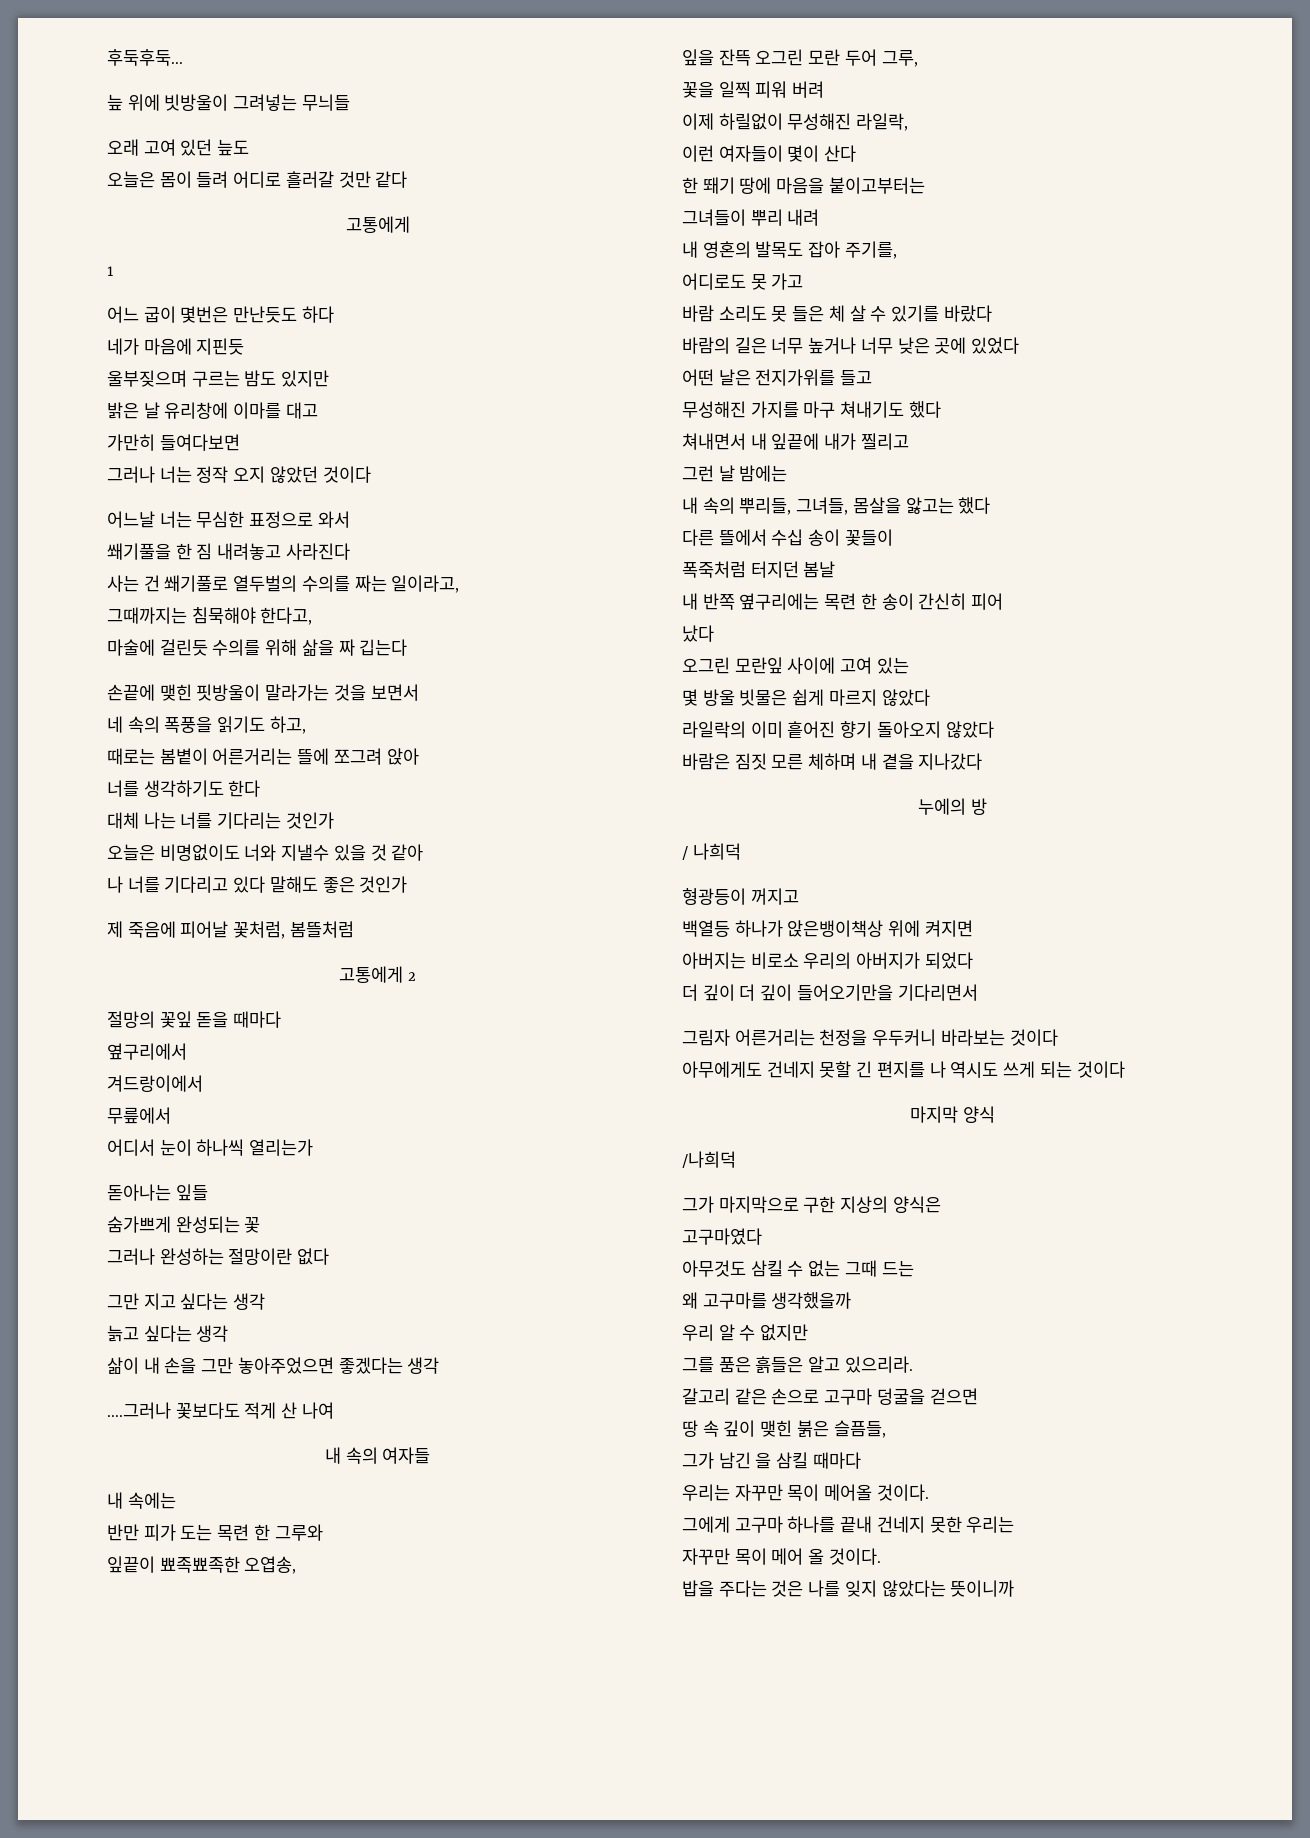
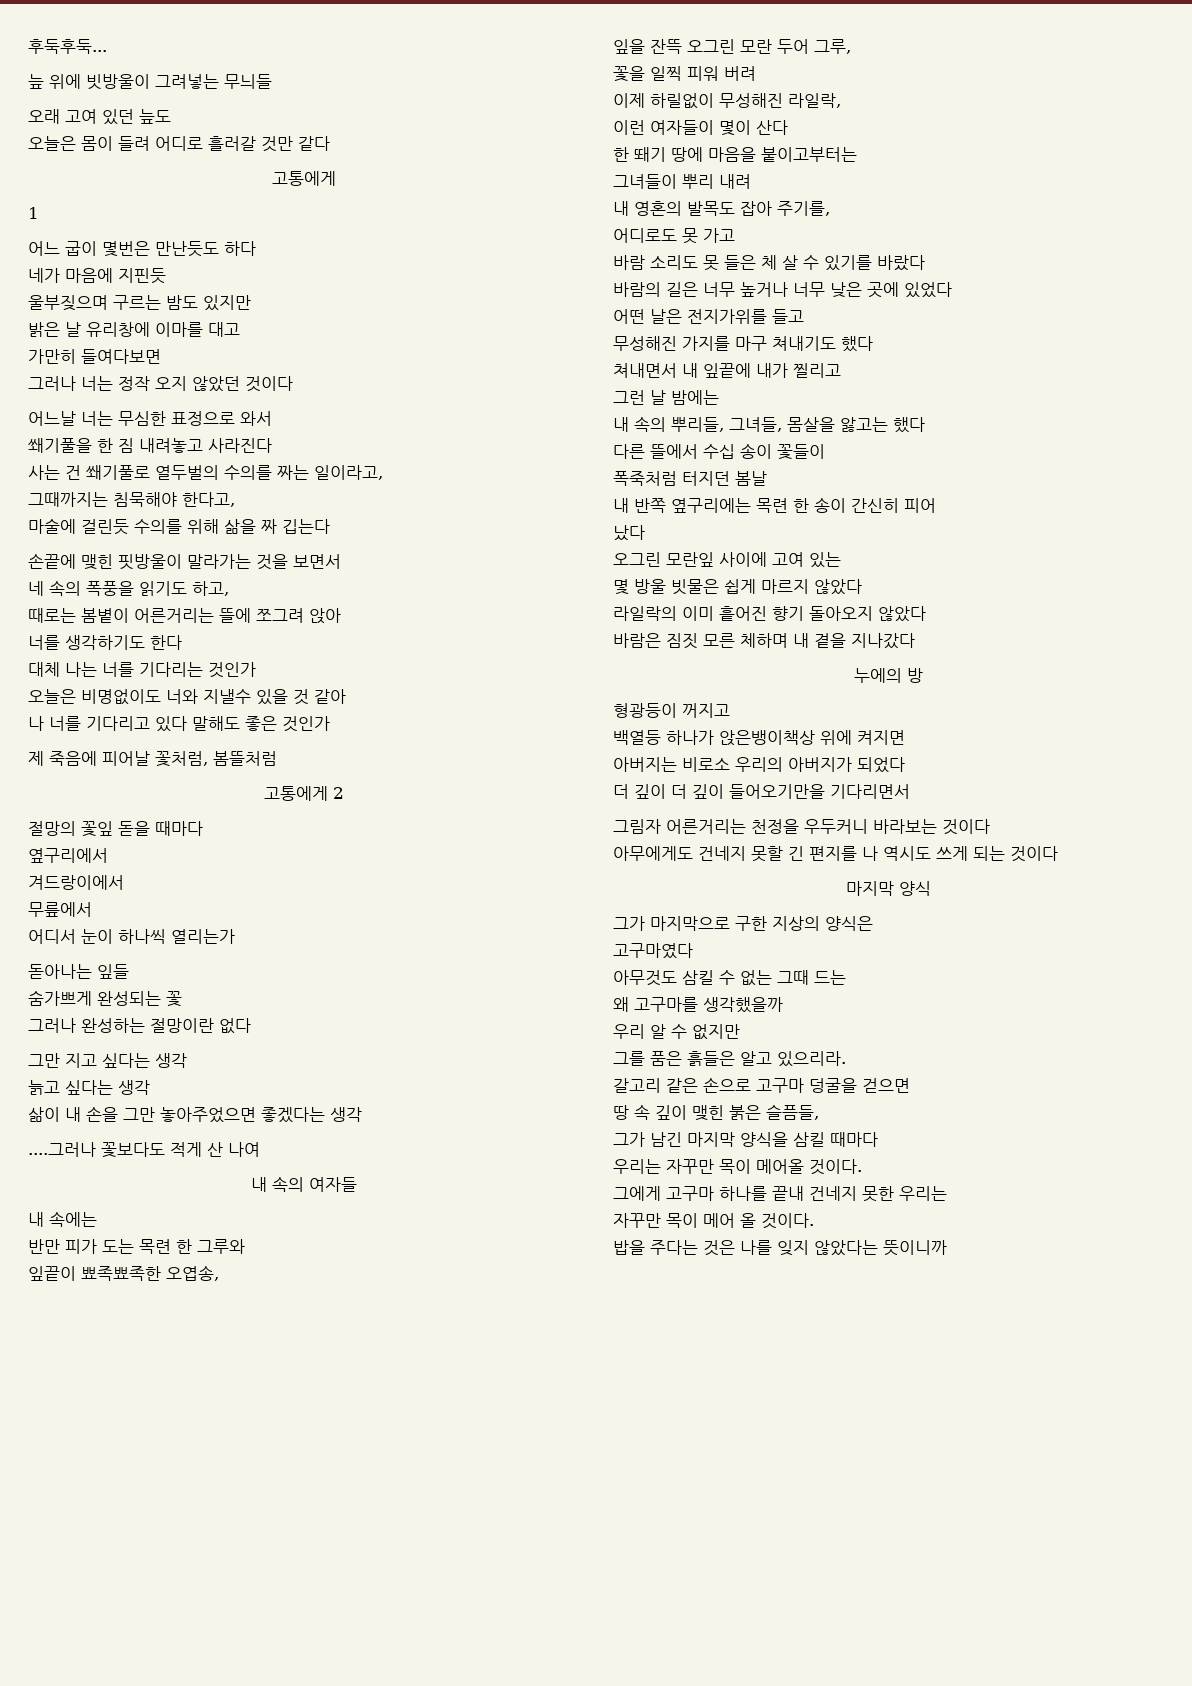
[682,843,741,860] // / 나희덕 -> (923, 675) none
[682,1151,736,1168] // /나희덕 -> (931, 888) none
[755,1452,772,1469] 을 -> [687,1132,788,1147] 마지막 양식을

